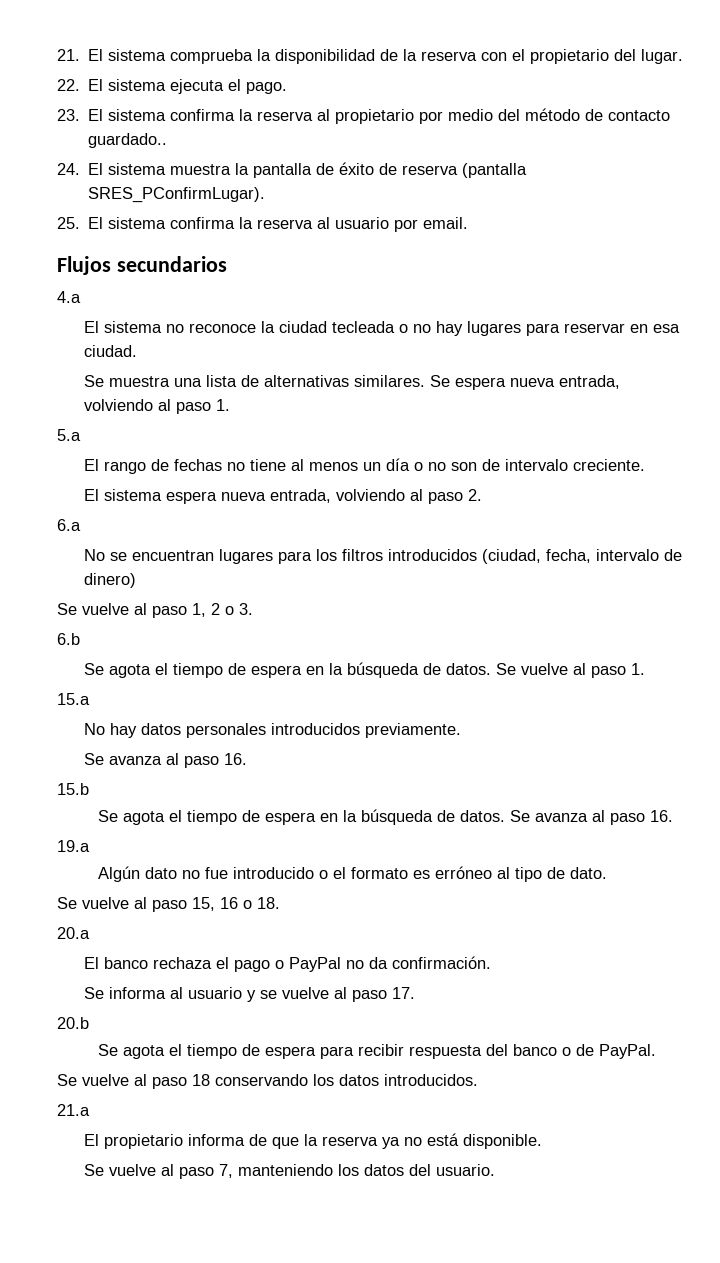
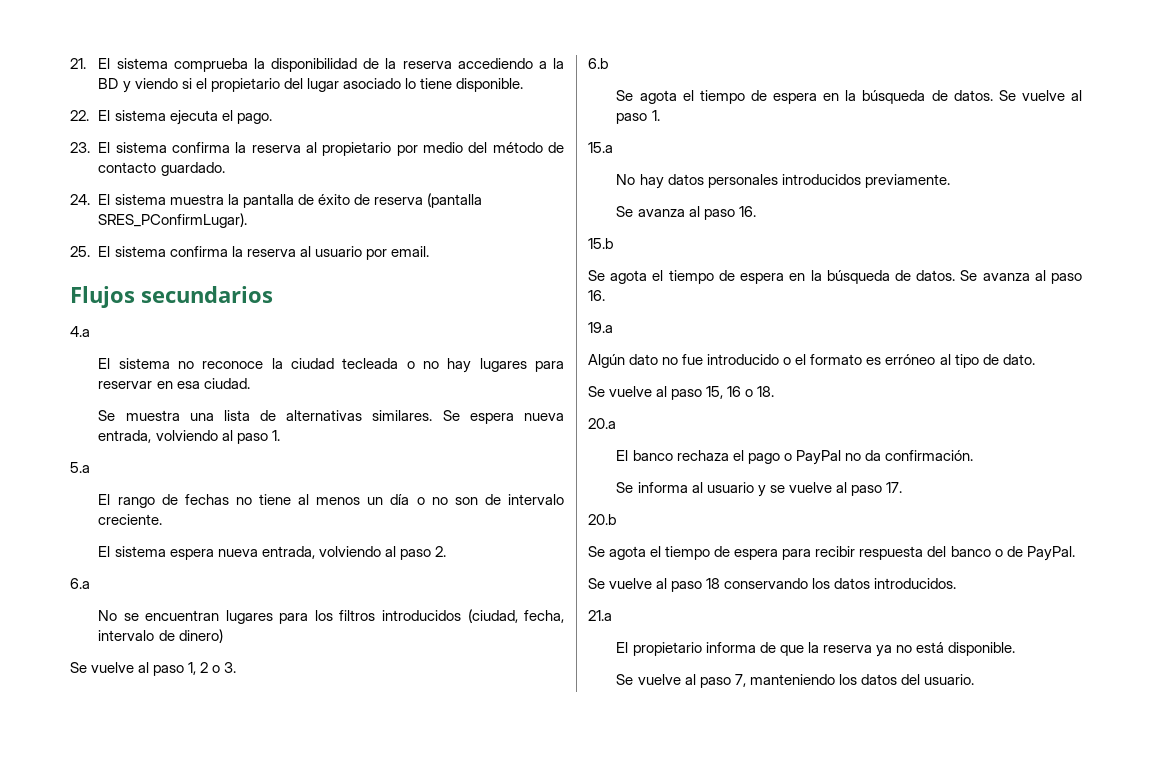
[481,49,684,64] con el propietario del lugar. -> [457,58,564,69] [98,78,523,93] accediendo a la BD y viendo si el propietario del lugar asociado lo tiene disponible.
[88,133,168,148] guardado.. -> [160,162,225,176] guardado.

